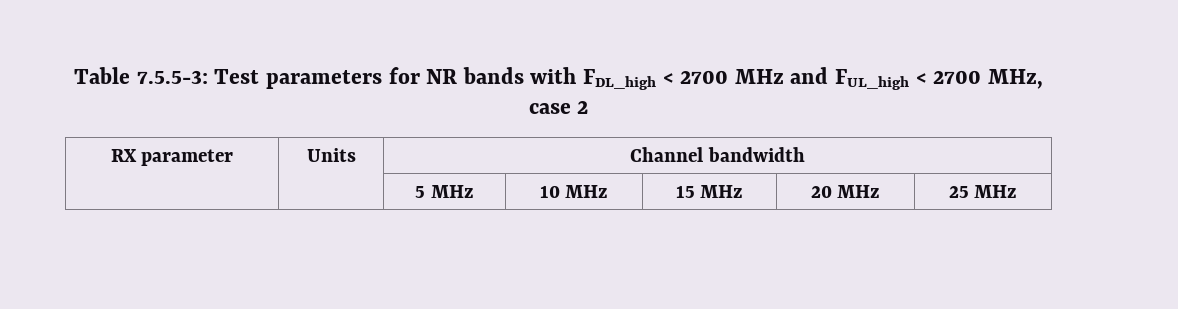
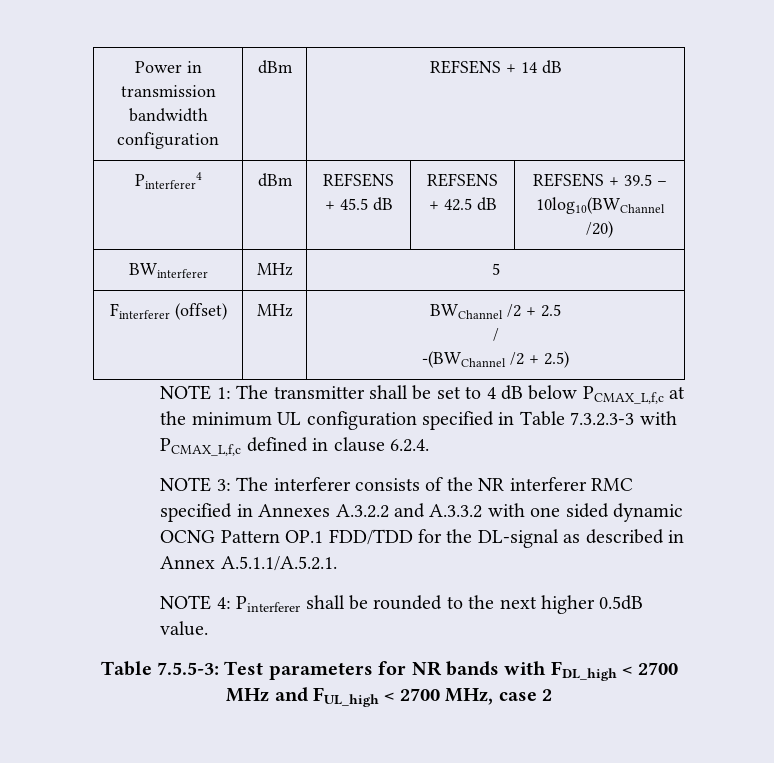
(74, 75) none -> [134,61,202,73] [120,85,216,97] [128,108,208,122] [117,132,219,149] [257,60,293,74] [429,60,562,74] [134,172,202,189] [257,173,293,187] [323,173,394,187] [324,197,393,211] [427,173,498,187] [428,197,497,211] [532,173,667,187] [535,197,665,214] [586,221,613,238] [128,263,208,278] [256,263,293,276] [491,263,500,275] [109,303,227,320] [256,304,293,317] [429,304,561,319] [492,328,499,341] [421,351,569,368] [160,385,686,404] [160,411,677,430] [160,437,429,456] [160,477,633,492] [160,503,683,522] [160,529,684,548] [160,556,337,571] [160,595,644,614] [160,621,209,636] Power in transmission bandwidth configuration | dBm | REFSENS + 14 dB // Pinterferer4 | dBm | REFSENS + 45.5 dB | REFSENS + 42.5 dB | REFSENS + 39.5 – 10log10(BWChannel /20) // BWinterferer | MHz | 5 // Finterferer (offset) | MHz | BWChannel /2 + 2.5 // / // -(BWChannel /2 + 2.5) // NOTE 1: The transmitter shall be set to 4 dB below PCMAX_L,f,c at the minimum UL configuration specified in Table 7.3.2.3-3 with PCMAX_L,f,c defined in clause 6.2.4. // NOTE 3: The interferer consists of the NR interferer RMC specified in Annexes A.3.2.2 and A.3.3.2 with one sided dynamic OCNG Pattern OP.1 FDD/TDD for the DL-signal as described in Annex A.5.1.1/A.5.2.1. // NOTE 4: Pinterferer shall be rounded to the next higher 0.5dB value. //
[110,149,234,166] [306,148,356,162] [630,147,805,162] [415,185,474,198] [539,185,609,198] [675,185,744,198] [810,185,881,198] [948,185,1018,198] // RX parameter | Units | Channel bandwidth // | | 5 MHz | 10 MHz | 15 MHz | 20 MHz | 25 MHz -> (552, 695) none

